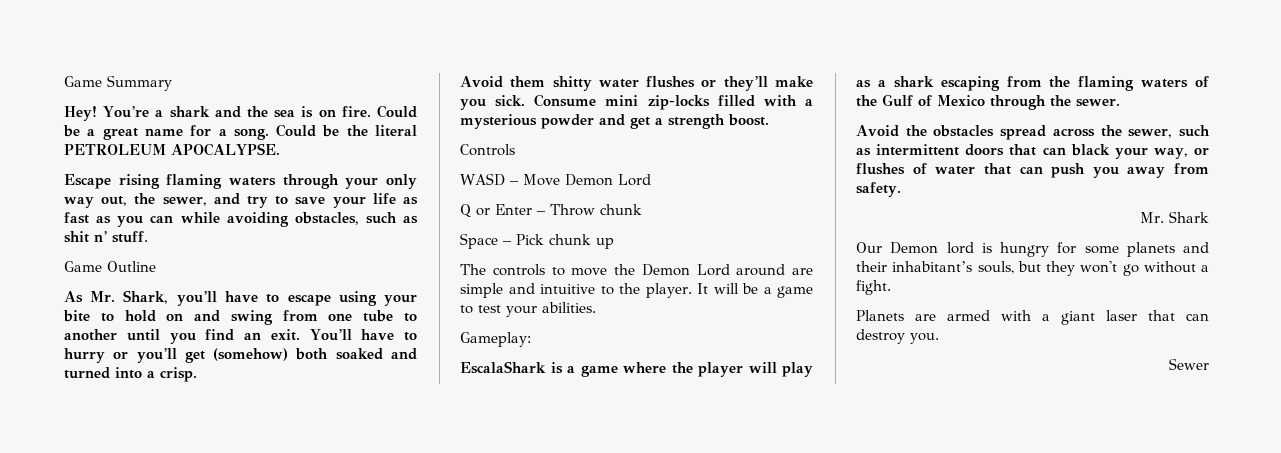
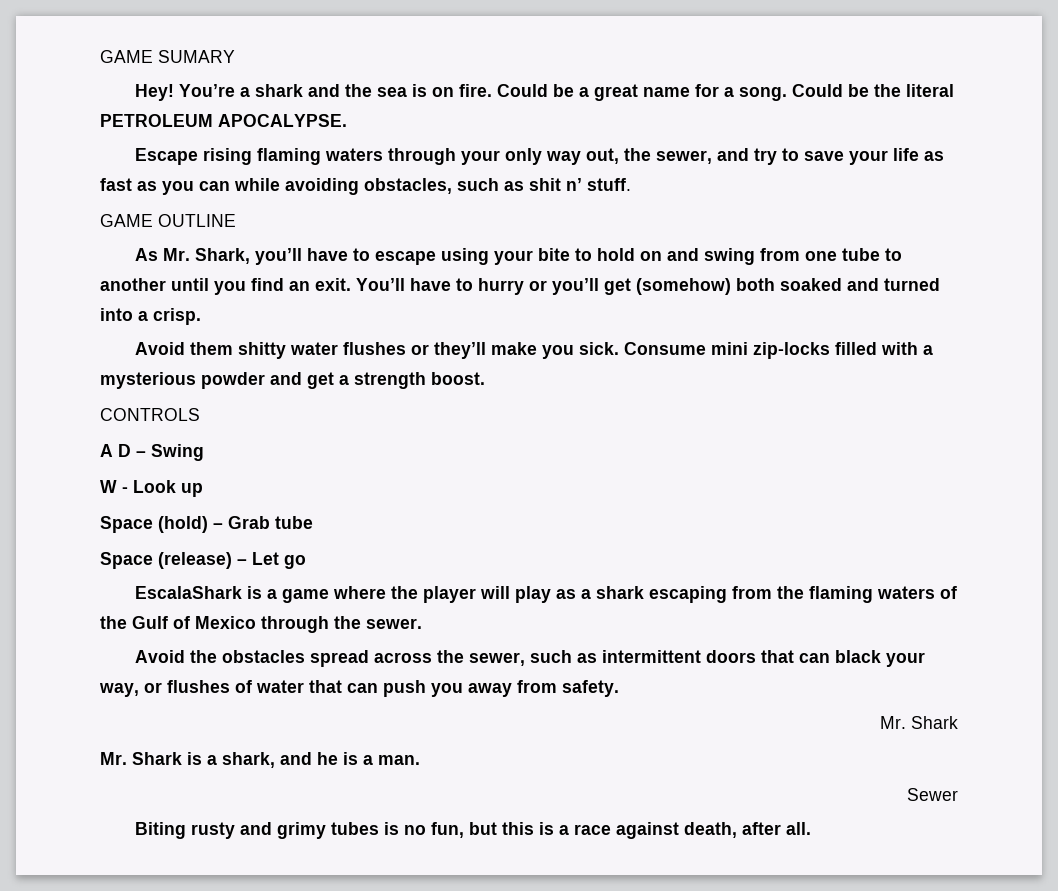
[64,75,172,91] Game Summary -> [100,50,235,63] GAME SUMARY
[64,261,156,272] Game Outline -> [100,214,236,227] GAME OUTLINE
[460,144,515,156] [460,173,651,186] [460,204,642,218] [460,233,614,249] [460,264,813,276] [460,283,813,298] [460,302,596,317] [460,332,531,347] Controls // WASD – Move Demon Lord // Q or Enter – Throw chunk // Space – Pick chunk up // The controls to move the Demon Lord around are simple and intuitive to the player. It will be a game to test your abilities. // Gameplay: -> [100,408,200,421] [100,444,204,461] [100,480,203,497] [100,516,313,533] [100,552,306,569] CONTROLS // A D – Swing // W - Look up // Space (hold) – Grab tube // Space (release) – Let go
[856,242,1209,257] [856,261,1209,276] [856,280,891,295] [856,310,1209,325] [856,329,939,344] [1169,358,1209,370] Our Demon lord is hungry for some planets and their inhabitant’s souls, but they won't go without a fight. // Planets are armed with a giant laser that can destroy you. // Sewer -> [100,752,420,768] [907,788,958,801] [134,822,811,839] Mr. Shark is a shark, and he is a man. // Sewer // Biting rusty and grimy tubes is no fun, but this is a race against death, after all.

